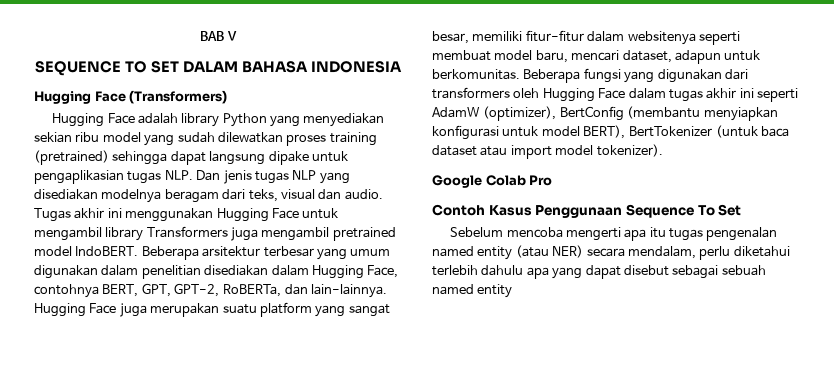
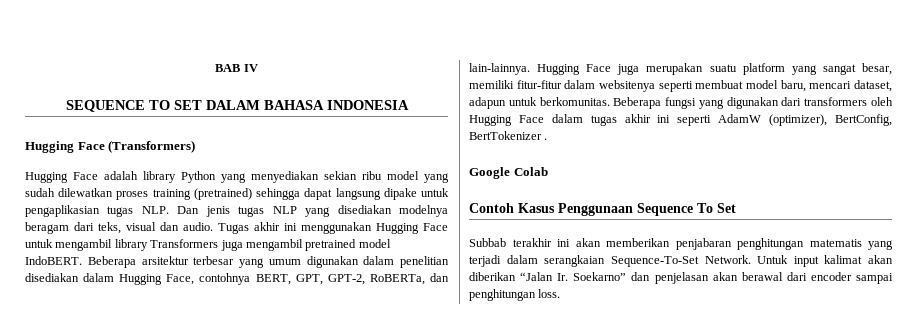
[226,31,237,41] V -> [243,64,258,72] IV
[559,106,778,121] [432,125,790,140] [432,144,663,159] BertConfig (membantu menyiapkan konfigurasi untuk model BERT), BertTokenizer (untuk baca dataset atau import model tokenizer). -> [835,114,892,126] [469,131,548,140] BertConfig, BertTokenizer .
[529,175,553,186] Pro -> (548, 171) none
[450,227,778,241] [432,245,790,260] [432,265,766,279] [432,284,513,298] Sebelum mencoba mengerti apa itu tugas pengenalan named entity (atau NER) secara mendalam, perlu diketahui terlebih dahulu apa yang dapat disebut sebagai sebuah named entity -> [469,238,893,250] [469,255,893,267] [469,272,893,284] [469,289,561,301] Subbab terakhir ini akan memberikan penjabaran penghitungan matematis yang terjadi dalam serangkaian Sequence-To-Set Network. Untuk input kalimat akan diberikan “Jalan Ir. Soekarno” dan penjelasan akan berawal dari encoder sampai penghitungan loss.

